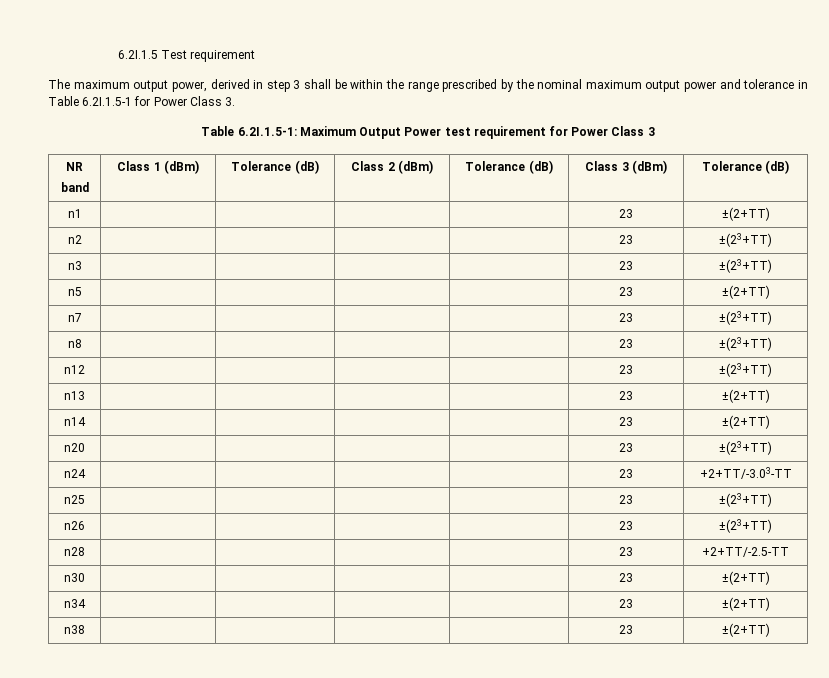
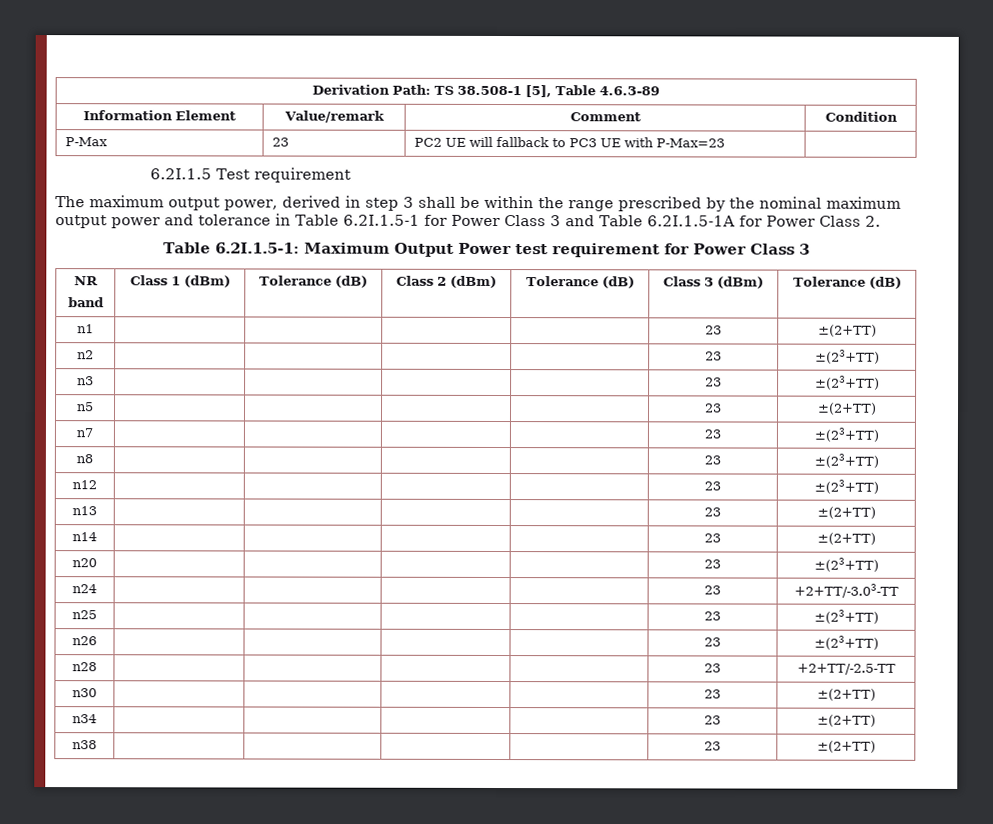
(117, 54) none -> [312,84,660,98] [83,110,236,121] [283,110,385,123] [569,112,641,122] [824,111,898,122] [65,137,109,147] [272,137,290,147] [414,136,726,148] Derivation Path: TS 38.508-1 [5], Table 4.6.3-89 // Information Element | Value/remark | Comment | Condition // P-Max | 23 | PC2 UE will fallback to PC3 UE with P-Max=23 | //
[225,97,236,106] 3. -> [549,215,881,227] 3 and Table 6.2I.1.5-1A for Power Class 2.

